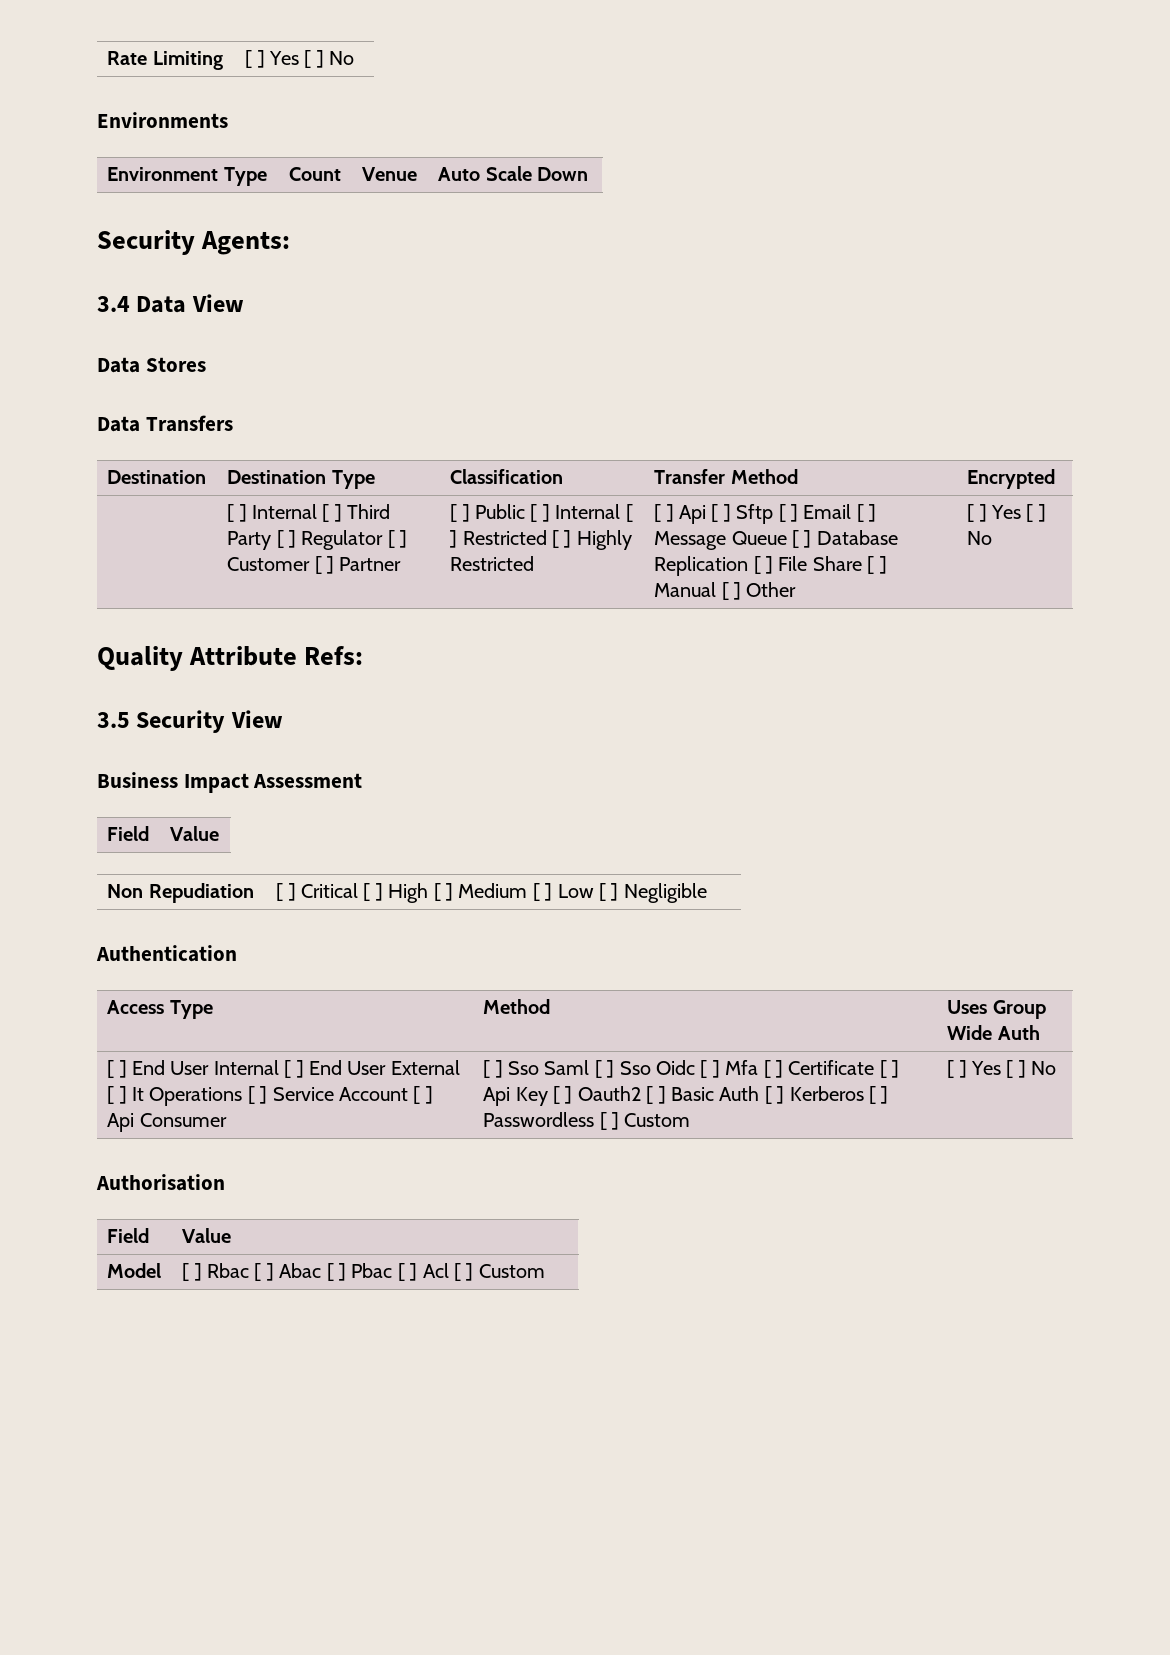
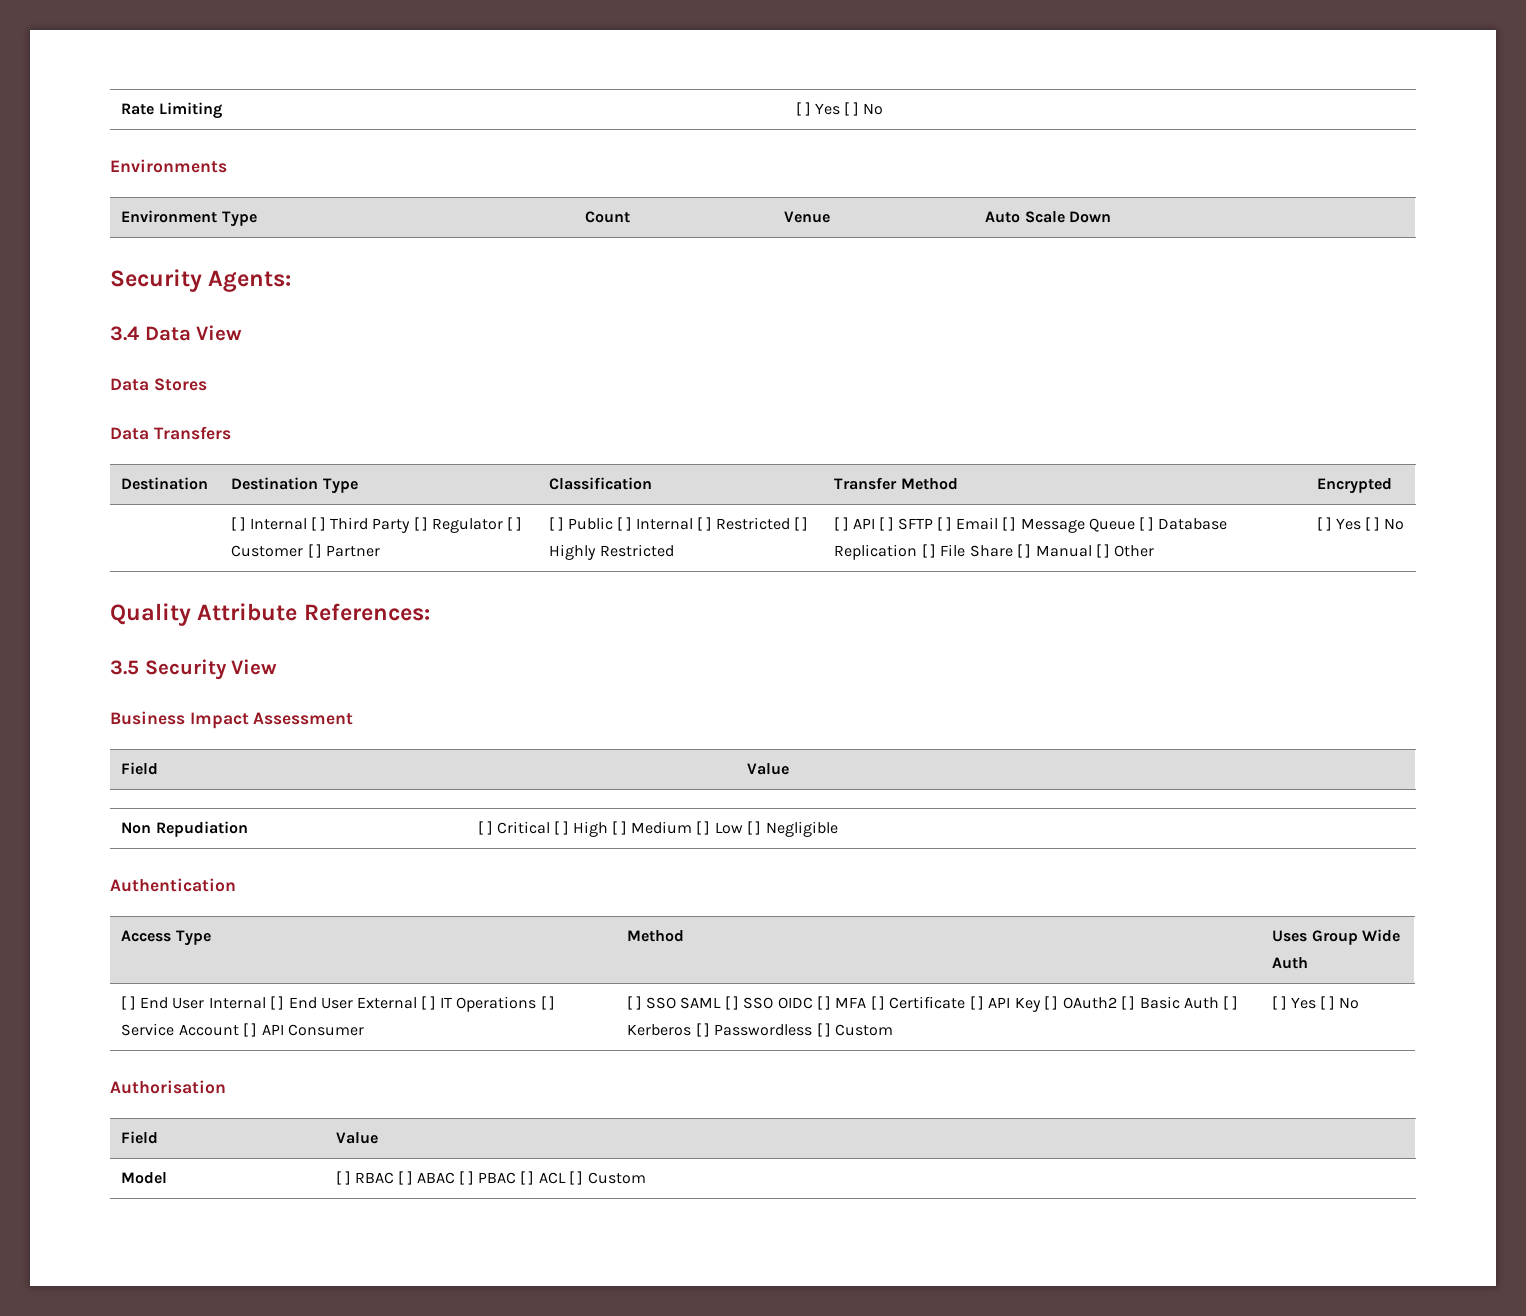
[678,504,774,524] Api [ ] Sftp -> [852,517,933,531] API [ ] SFTP
[304,646,364,665] Refs: -> [303,603,430,621] References:
[131,1087,144,1101] It -> [440,997,453,1008] IT
[107,1113,135,1132] Api -> [261,1024,284,1035] API
[507,1060,759,1078] Sso Saml [ ] Sso Oidc [ ] Mfa -> [645,996,867,1010] SSO SAML [ ] SSO OIDC [ ] MFA
[483,1087,511,1106] Api -> [988,997,1011,1008] API
[577,1086,641,1101] Oauth2 -> [1062,997,1117,1009] OAuth2
[206,1263,449,1281] Rbac [ ] Abac [ ] Pbac [ ] Acl -> [354,1171,566,1185] RBAC [ ] ABAC [ ] PBAC [ ] ACL

